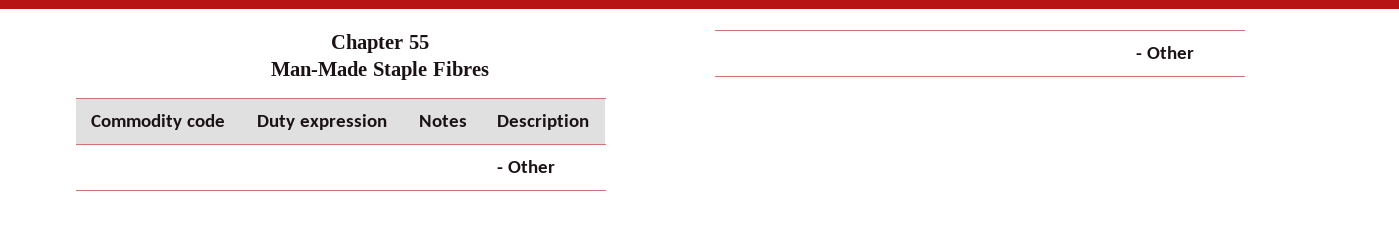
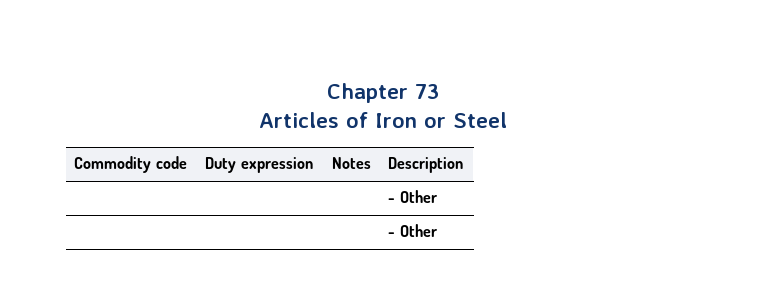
[408,35,429,49] [271,61,489,80] 55 // Man-Made Staple Fibres -> [415,84,439,99] [259,112,507,128] 73 // Articles of Iron or Steel

